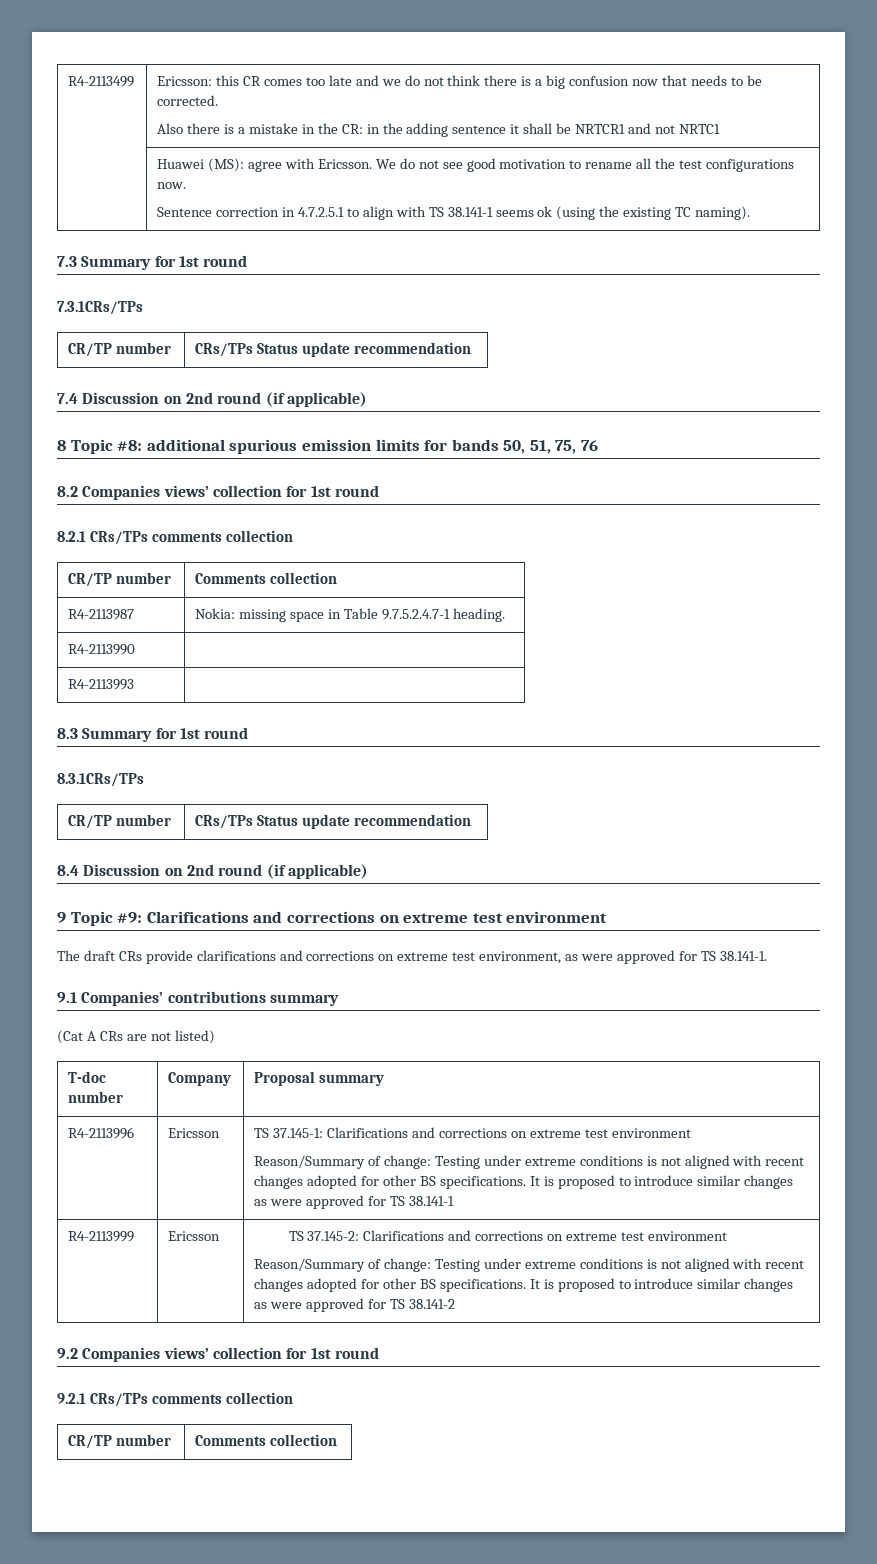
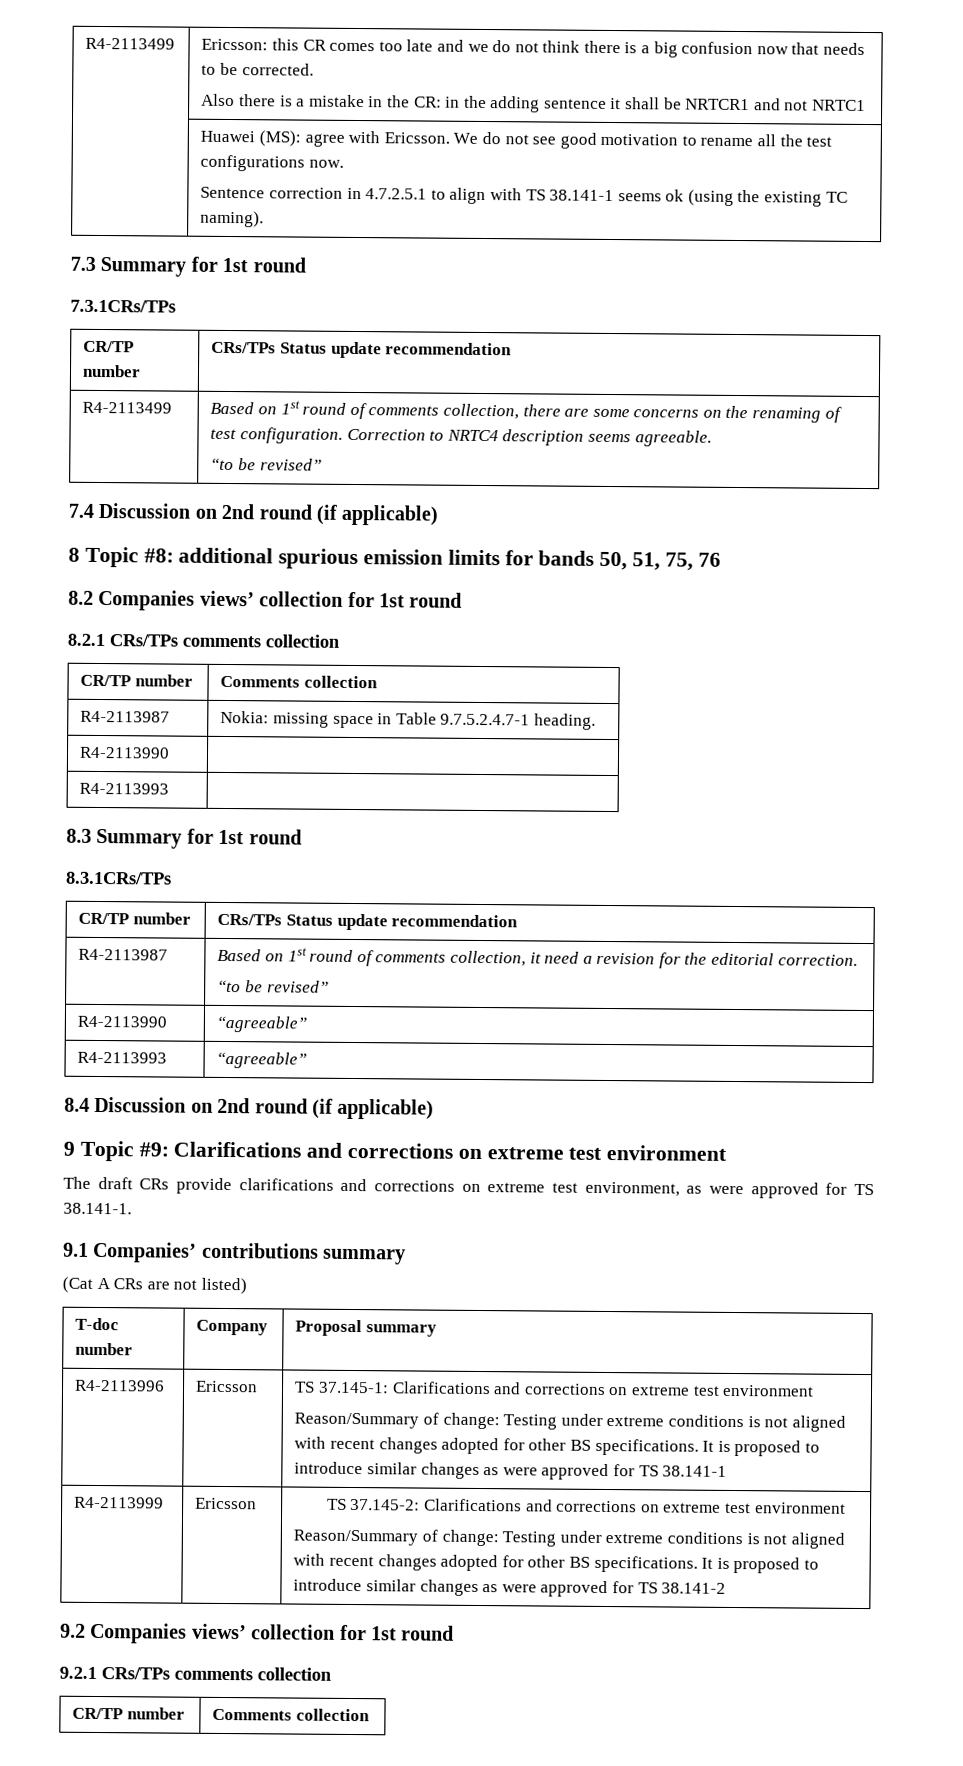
(472, 348) none -> [82,401,173,414] [210,400,842,423] [210,427,712,447] [210,457,322,471] // R4-2113499 | Based on 1st round of comments collection, there are some concerns on the renaming of test configuration. Correction to NRTC4 description seems agreeable. // “to be revised”
(472, 820) none -> [78,948,169,961] [217,947,858,969] [217,979,329,993] [77,1015,168,1028] [216,1015,308,1033] [77,1051,168,1064] [216,1051,308,1069] // R4-2113987 | Based on 1st round of comments collection, it need a revision for the editorial correction. // “to be revised” // R4-2113990 | “agreeable” // R4-2113993 | “agreeable”

